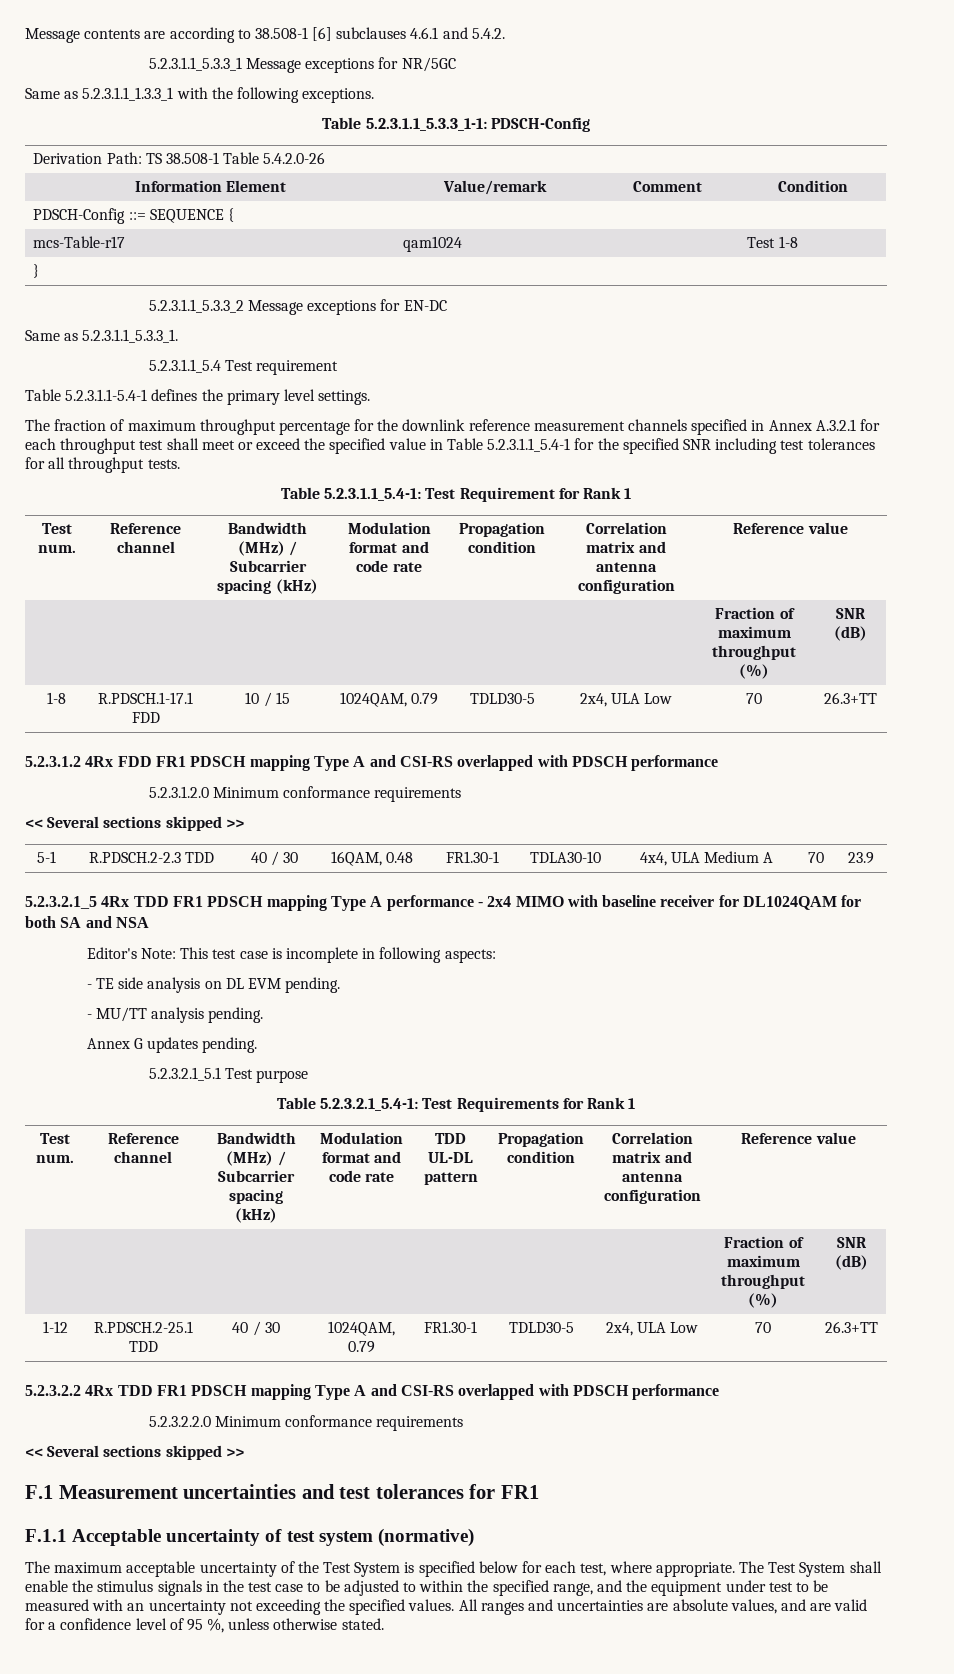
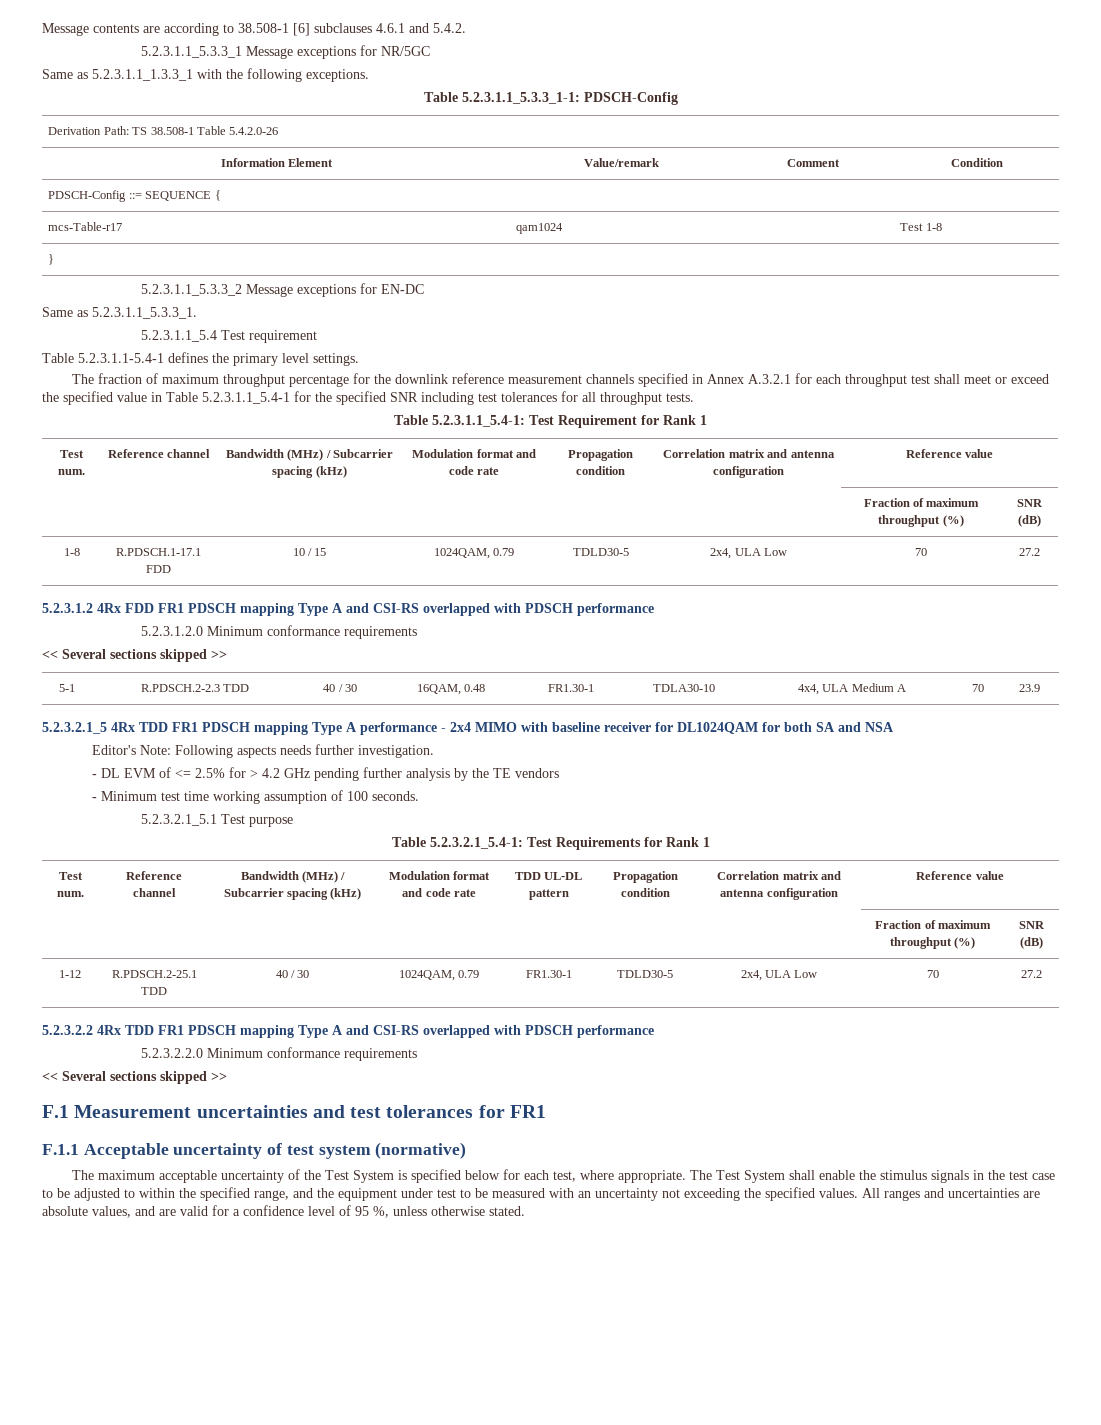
[823,692,877,704] 26.3+TT -> [1018,548,1040,556] 27.2
[180,947,496,963] [86,977,341,993] [86,1007,264,1023] [86,1037,258,1053] This test case is incomplete in following aspects: // - TE side analysis on DL EVM pending. // - MU/TT analysis pending. // Annex G updates pending. -> [174,744,434,758] [91,767,559,781] [91,790,419,804] Following aspects needs further investigation. // - DL EVM of <= 2.5% for > 4.2 GHz pending further analysis by the TE vendors // - Minimum test time working assumption of 100 seconds.
[824,1321,878,1333] 26.3+TT -> [1020,970,1042,978] 27.2

